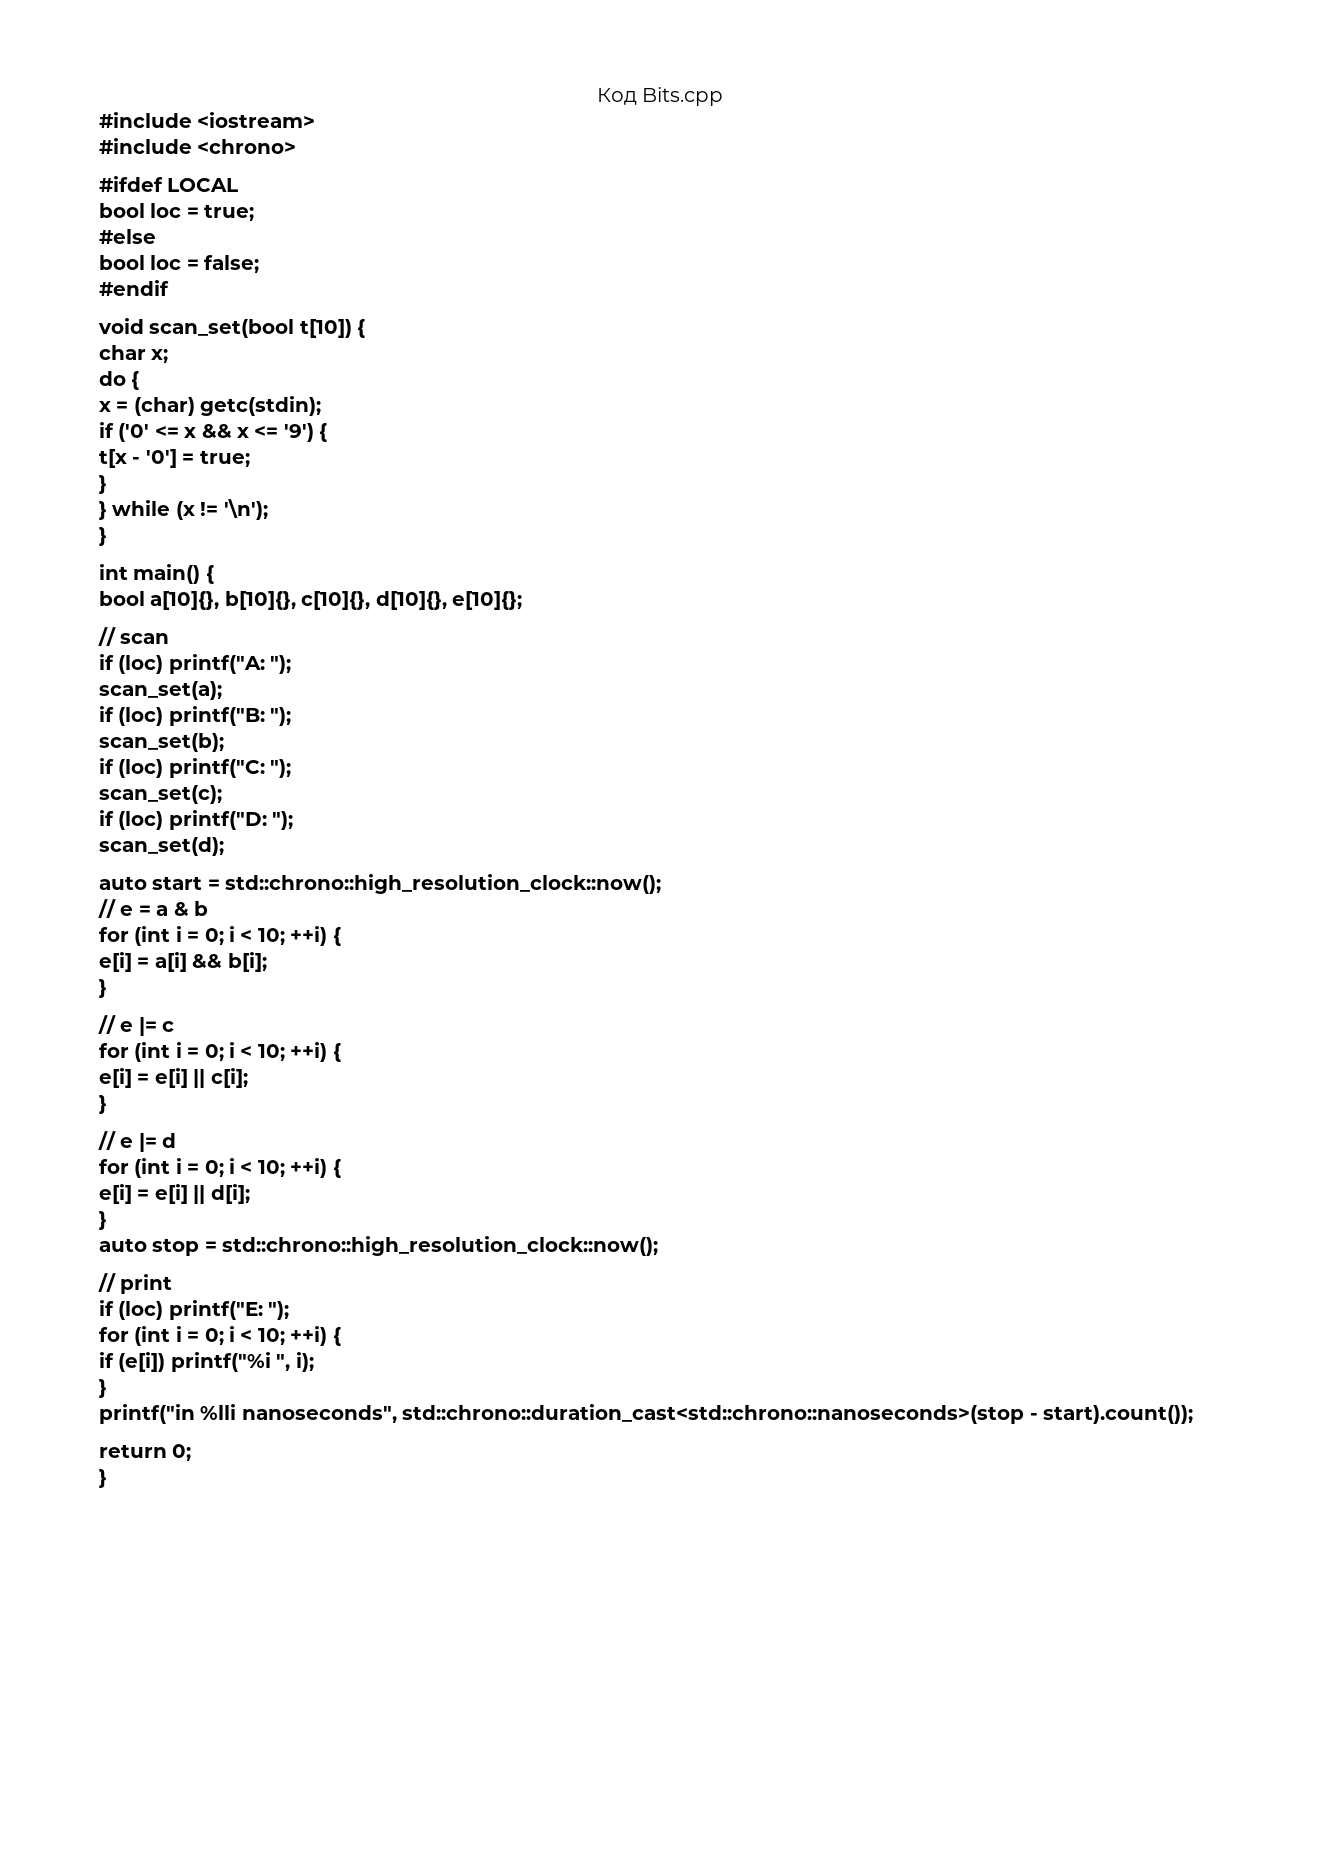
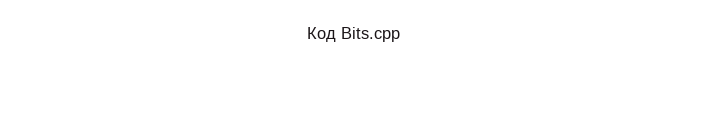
[99,112,316,128] [99,138,297,154] [99,176,239,192] [99,203,255,222] [99,229,156,244] [99,255,260,274] [99,280,169,296] [98,318,366,338] [99,345,169,364] [99,371,140,390] [99,396,322,416] [99,422,328,442] [99,449,250,468] [99,475,107,494] [99,499,268,520] [99,527,107,546] [99,564,214,584] [99,591,522,610] [98,627,170,646] [99,654,292,674] [99,681,222,700] [99,706,292,726] [99,733,224,752] [99,758,292,778] [99,785,222,804] [99,810,294,830] [99,837,224,856] [99,874,662,894] [98,899,208,918] [99,926,341,946] [99,952,267,972] [99,979,107,998] [98,1015,175,1036] [99,1042,341,1062] [99,1068,248,1088] [99,1095,107,1114] [98,1131,177,1152] [99,1158,341,1178] [99,1184,250,1204] [99,1211,107,1230] [99,1236,659,1256] [98,1273,173,1294] [99,1300,290,1320] [99,1326,341,1346] [99,1352,314,1372] [99,1379,107,1398] [99,1404,1193,1424] [99,1444,192,1462] [99,1469,107,1488] // #include <iostream> // #include <chrono> // #ifdef LOCAL // bool loc = true; // #else // bool loc = false; // #endif // void scan_set(bool t[10]) { // char x; // do { // x = (char) getc(stdin); // if ('0' <= x && x <= '9') { // t[x - '0'] = true; // } // } while (x != '\n'); // } // int main() { // bool a[10]{}, b[10]{}, c[10]{}, d[10]{}, e[10]{}; // // scan // if (loc) printf("A: "); // scan_set(a); // if (loc) printf("B: "); // scan_set(b); // if (loc) printf("C: "); // scan_set(c); // if (loc) printf("D: "); // scan_set(d); // auto start = std::chrono::high_resolution_clock::now(); // // e = a & b // for (int i = 0; i < 10; ++i) { // e[i] = a[i] && b[i]; // } // // e |= c // for (int i = 0; i < 10; ++i) { // e[i] = e[i] || c[i]; // } // // e |= d // for (int i = 0; i < 10; ++i) { // e[i] = e[i] || d[i]; // } // auto stop = std::chrono::high_resolution_clock::now(); // // print // if (loc) printf("E: "); // for (int i = 0; i < 10; ++i) { // if (e[i]) printf("%i ", i); // } // printf("in %lli nanoseconds", std::chrono::duration_cast<std::chrono::nanoseconds>(stop - start).count()); // return 0; // } -> (400, 34) none

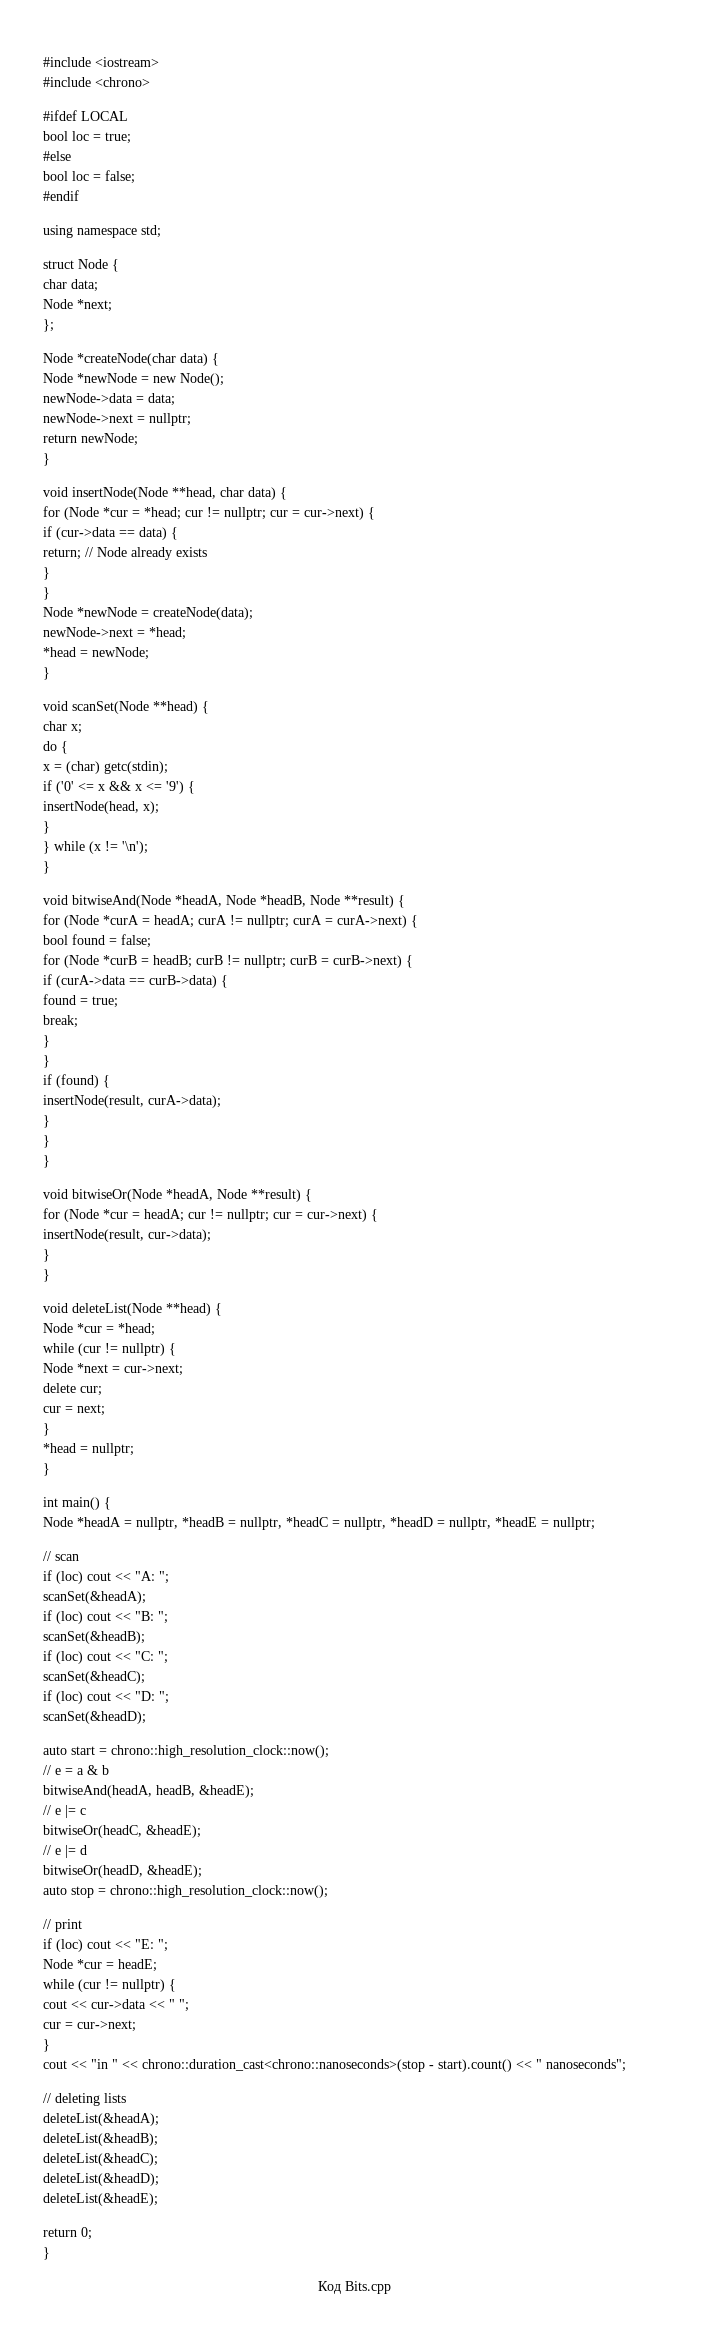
(306, 34) none -> [43,57,159,67] [43,77,150,87] [43,110,128,121] [43,131,131,144] [43,151,71,161] [43,170,135,184] [43,190,79,201] [43,225,161,238] [43,259,119,272] [43,279,98,292] [43,299,112,312] [43,319,54,332] [43,353,219,366] [43,373,224,386] [43,393,175,406] [43,413,191,426] [43,433,138,446] [43,453,50,466] [43,487,287,500] [43,506,375,520] [43,526,178,540] [43,547,207,560] [43,567,50,580] [43,587,50,600] [43,607,253,620] [43,627,186,640] [43,647,149,660] [43,667,50,680] [43,701,209,714] [43,721,82,734] [43,741,68,754] [43,761,168,774] [43,780,195,794] [43,801,159,814] [43,821,50,834] [43,841,148,854] [43,861,50,874] [43,895,405,908] [43,914,418,928] [43,934,151,948] [43,954,413,968] [43,974,228,988] [43,994,118,1008] [43,1015,78,1028] [43,1035,50,1048] [43,1055,50,1068] [43,1074,110,1088] [43,1095,221,1108] [43,1115,50,1128] [43,1135,50,1148] [43,1155,50,1168] [43,1189,312,1202] [43,1208,378,1222] [43,1229,211,1242] [43,1249,50,1262] [43,1269,50,1282] [43,1303,222,1316] [43,1323,155,1336] [43,1343,176,1356] [43,1363,183,1376] [43,1383,102,1396] [43,1404,105,1416] [43,1423,50,1436] [43,1443,134,1456] [43,1463,50,1476] [43,1497,111,1510] [43,1517,595,1530] [43,1551,79,1561] [43,1570,169,1584] [43,1591,146,1604] [43,1610,168,1624] [43,1631,145,1644] [43,1650,168,1664] [43,1671,145,1684] [43,1690,169,1704] [43,1711,146,1724] [43,1745,329,1758] [43,1765,109,1775] [43,1785,254,1798] [43,1805,86,1818] [43,1825,201,1838] [43,1845,87,1858] [43,1865,202,1878] [43,1885,328,1898] [43,1919,82,1932] [43,1938,168,1952] [43,1959,157,1972] [43,1979,176,1992] [43,1999,189,2012] [43,2020,136,2032] [43,2039,50,2052] [43,2059,626,2072] [43,2093,126,2106] [43,2113,159,2126] [43,2133,158,2146] [43,2153,158,2166] [43,2173,159,2186] [43,2193,158,2206] [43,2227,92,2240] [43,2247,50,2260] #include <iostream> // #include <chrono> // #ifdef LOCAL // bool loc = true; // #else // bool loc = false; // #endif // using namespace std; // struct Node { // char data; // Node *next; // }; // Node *createNode(char data) { // Node *newNode = new Node(); // newNode->data = data; // newNode->next = nullptr; // return newNode; // } // void insertNode(Node **head, char data) { // for (Node *cur = *head; cur != nullptr; cur = cur->next) { // if (cur->data == data) { // return; // Node already exists // } // } // Node *newNode = createNode(data); // newNode->next = *head; // *head = newNode; // } // void scanSet(Node **head) { // char x; // do { // x = (char) getc(stdin); // if ('0' <= x && x <= '9') { // insertNode(head, x); // } // } while (x != '\n'); // } // void bitwiseAnd(Node *headA, Node *headB, Node **result) { // for (Node *curA = headA; curA != nullptr; curA = curA->next) { // bool found = false; // for (Node *curB = headB; curB != nullptr; curB = curB->next) { // if (curA->data == curB->data) { // found = true; // break; // } // } // if (found) { // insertNode(result, curA->data); // } // } // } // void bitwiseOr(Node *headA, Node **result) { // for (Node *cur = headA; cur != nullptr; cur = cur->next) { // insertNode(result, cur->data); // } // } // void deleteList(Node **head) { // Node *cur = *head; // while (cur != nullptr) { // Node *next = cur->next; // delete cur; // cur = next; // } // *head = nullptr; // } // int main() { // Node *headA = nullptr, *headB = nullptr, *headC = nullptr, *headD = nullptr, *headE = nullptr; // // scan // if (loc) cout << "A: "; // scanSet(&headA); // if (loc) cout << "B: "; // scanSet(&headB); // if (loc) cout << "C: "; // scanSet(&headC); // if (loc) cout << "D: "; // scanSet(&headD); // auto start = chrono::high_resolution_clock::now(); // // e = a & b // bitwiseAnd(headA, headB, &headE); // // e |= c // bitwiseOr(headC, &headE); // // e |= d // bitwiseOr(headD, &headE); // auto stop = chrono::high_resolution_clock::now(); // // print // if (loc) cout << "E: "; // Node *cur = headE; // while (cur != nullptr) { // cout << cur->data << " "; // cur = cur->next; // } // cout << "in " << chrono::duration_cast<chrono::nanoseconds>(stop - start).count() << " nanoseconds"; // // deleting lists // deleteList(&headA); // deleteList(&headB); // deleteList(&headC); // deleteList(&headD); // deleteList(&headE); // return 0; // } //

